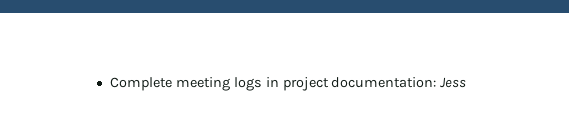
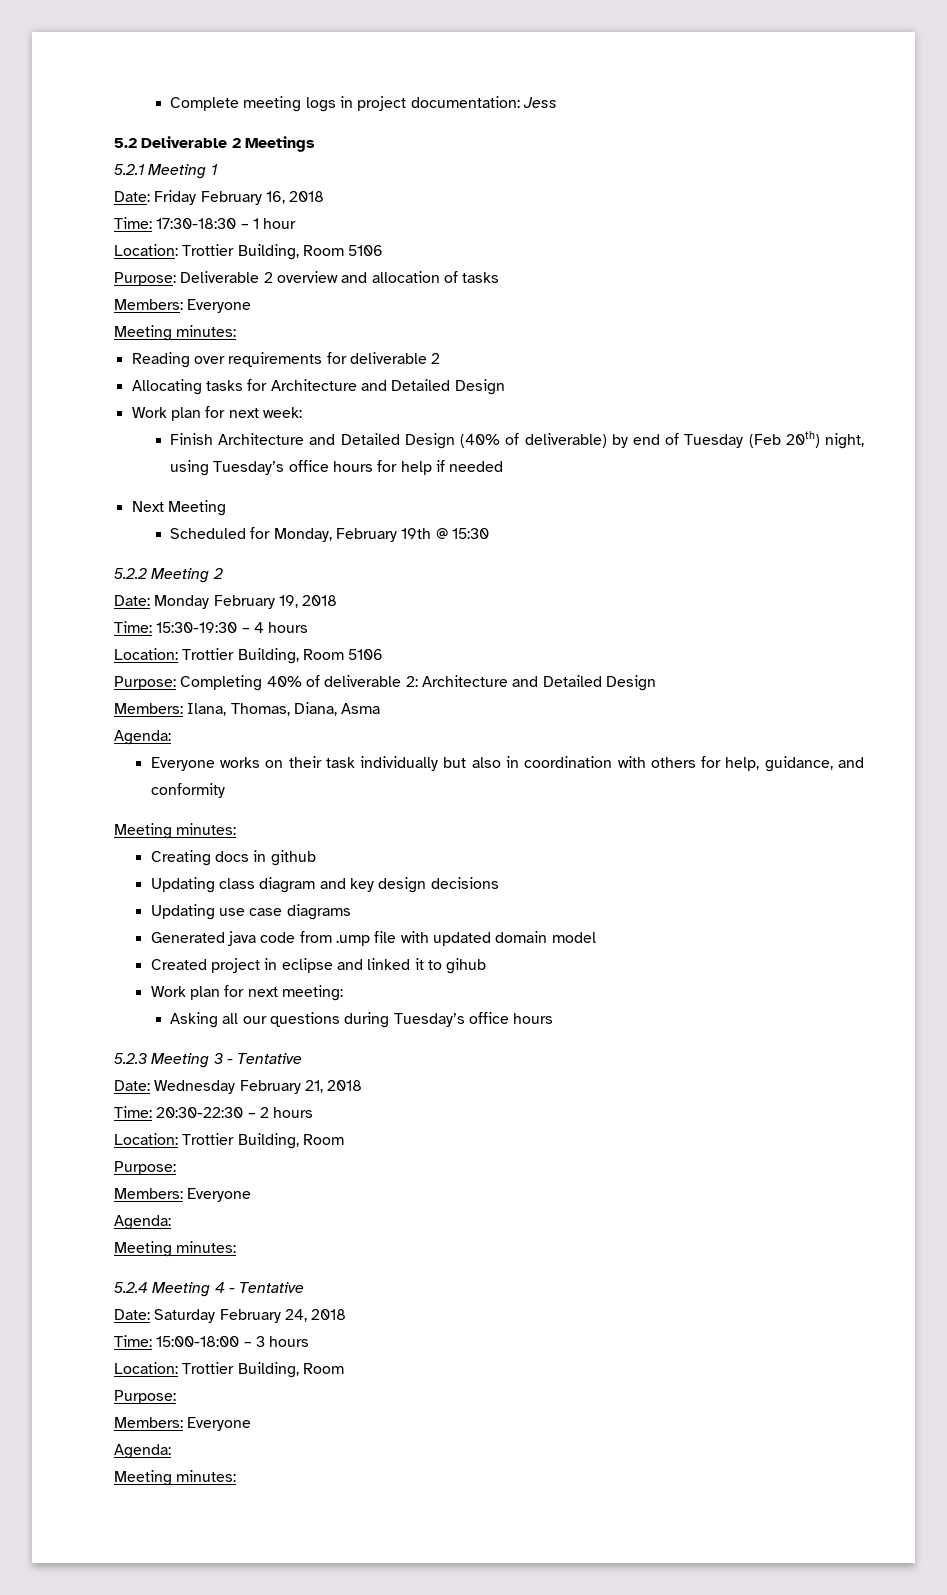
(467, 82) none -> [114,136,315,152] [114,164,218,179] [114,190,325,205] [114,217,297,229] [114,244,384,260] [114,271,500,286] [114,299,252,313] [114,325,237,341] [131,352,441,368] [131,379,505,395] [131,406,302,421] [170,431,864,449] [170,460,504,476] [131,500,226,516] [170,527,489,542] [114,568,223,583] [114,595,338,609] [114,621,309,633] [114,648,384,664] [114,675,656,691] [114,702,381,716] [114,730,171,745] [150,756,865,772] [150,783,225,798] [114,823,237,839] [150,850,316,866] [150,877,499,893] [150,904,351,920] [150,931,596,946] [150,958,487,974] [150,985,344,1001] [170,1012,554,1028] [114,1053,303,1068] [114,1080,363,1094] [114,1106,314,1118] [114,1133,344,1149] [114,1161,176,1175] [114,1188,252,1202] [114,1215,171,1230] [114,1241,237,1257] [114,1282,305,1297] [114,1309,347,1323] [114,1335,310,1347] [114,1362,344,1378] [114,1390,176,1404] [114,1417,252,1431] [114,1444,171,1459] [114,1470,237,1486] // 5.2 Deliverable 2 Meetings // 5.2.1 Meeting 1 // Date: Friday February 16, 2018 // Time: 17:30-18:30 – 1 hour // Location: Trottier Building, Room 5106 // Purpose: Deliverable 2 overview and allocation of tasks // Members: Everyone // Meeting minutes: // Reading over requirements for deliverable 2 // Allocating tasks for Architecture and Detailed Design // Work plan for next week: // Finish Architecture and Detailed Design (40% of deliverable) by end of Tuesday (Feb 20th) night, using Tuesday’s office hours for help if needed // Next Meeting // Scheduled for Monday, February 19th @ 15:30 // 5.2.2 Meeting 2 // Date: Monday February 19, 2018 // Time: 15:30-19:30 – 4 hours // Location: Trottier Building, Room 5106 // Purpose: Completing 40% of deliverable 2: Architecture and Detailed Design // Members: Ilana, Thomas, Diana, Asma // Agenda: // Everyone works on their task individually but also in coordination with others for help, guidance, and conformity // Meeting minutes: // Creating docs in github // Updating class diagram and key design decisions // Updating use case diagrams // Generated java code from .ump file with updated domain model // Created project in eclipse and linked it to gihub // Work plan for next meeting: // Asking all our questions during Tuesday’s office hours // 5.2.3 Meeting 3 - Tentative // Date: Wednesday February 21, 2018 // Time: 20:30-22:30 – 2 hours // Location: Trottier Building, Room // Purpose: // Members: Everyone // Agenda: // Meeting minutes: // 5.2.4 Meeting 4 - Tentative // Date: Saturday February 24, 2018 // Time: 15:00-18:00 – 3 hours // Location: Trottier Building, Room // Purpose: // Members: Everyone // Agenda: // Meeting minutes:

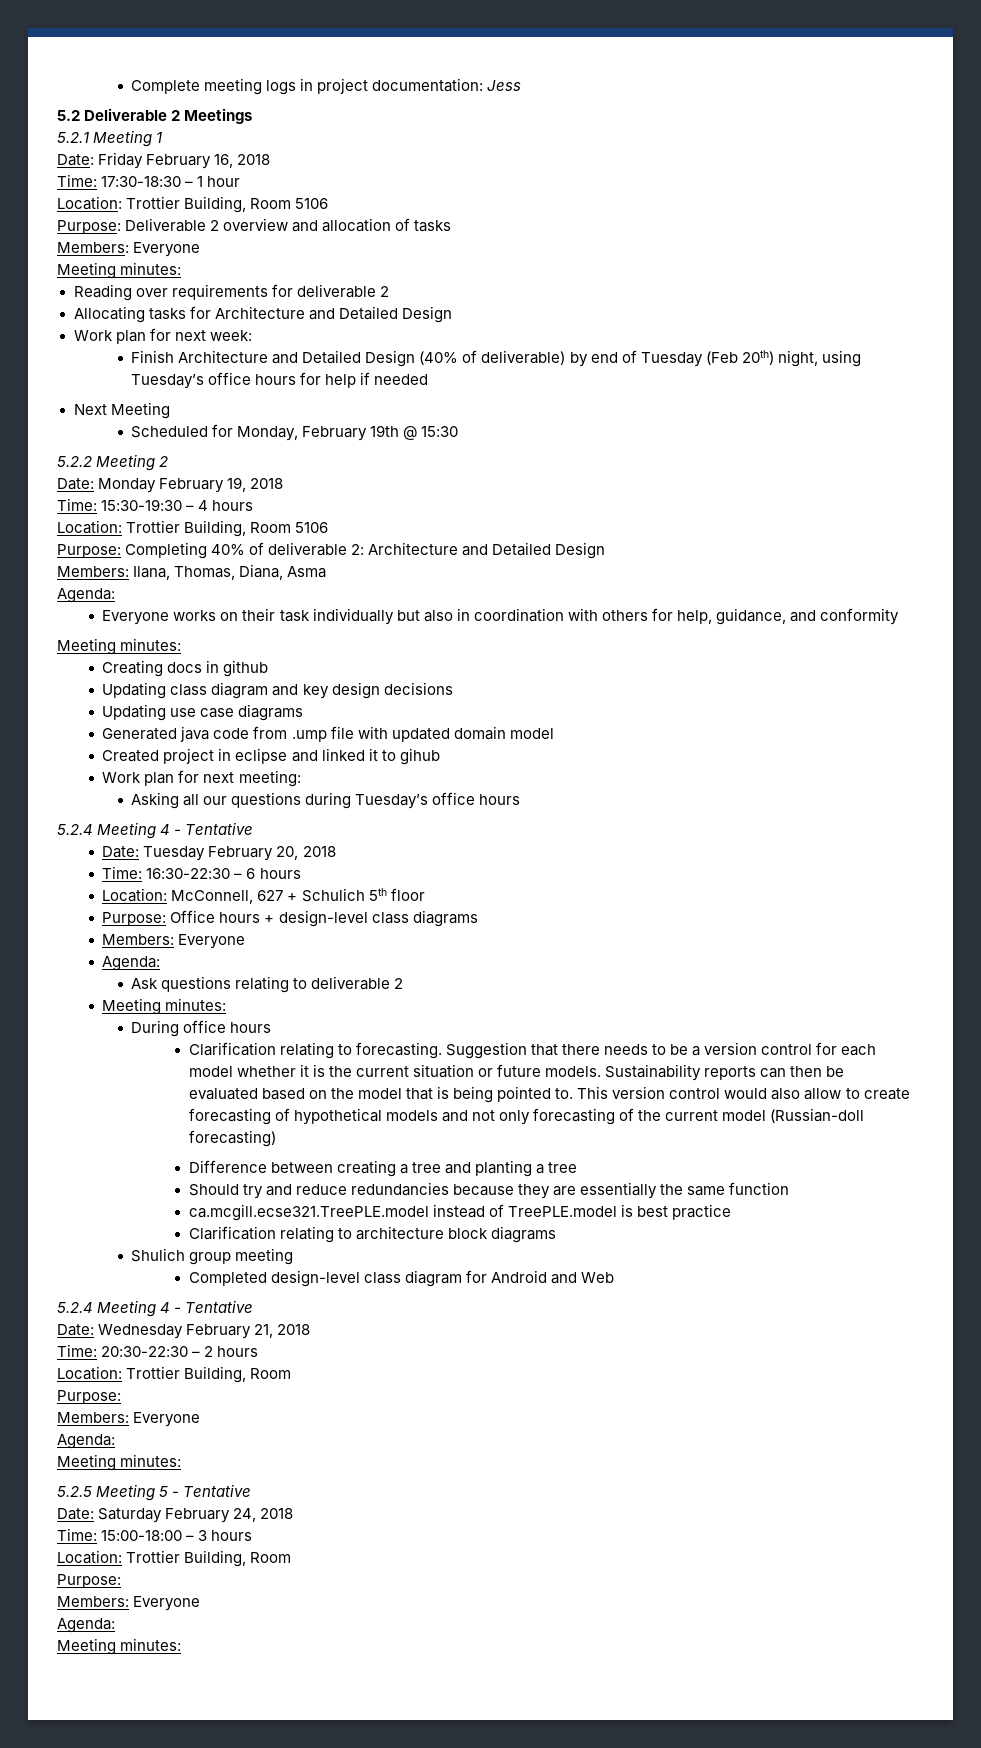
[114,1053,223,1068] 5.2.3 Meeting 3 -> [57,822,254,839] [102,846,336,861] [102,866,301,879] [102,888,425,904] [102,910,478,927] [102,934,246,949] [102,956,161,971] [131,976,404,993] [102,998,227,1015] [131,1020,272,1037] [188,1042,877,1059] [188,1064,845,1081] [188,1086,910,1103] [188,1108,865,1125] [188,1130,276,1147] [188,1160,578,1177] [188,1182,790,1199] [188,1204,732,1221] [188,1226,556,1243] [131,1248,294,1265] [188,1270,615,1287] [57,1300,171,1317] 5.2.4 Meeting 4 - Tentative // Date: Tuesday February 20, 2018 // Time: 16:30-22:30 – 6 hours // Location: McConnell, 627 + Schulich 5th floor // Purpose: Office hours + design-level class diagrams // Members: Everyone // Agenda: // Ask questions relating to deliverable 2 // Meeting minutes: // During office hours // Clarification relating to forecasting. Suggestion that there needs to be a version control for each model whether it is the current situation or future models. Sustainability reports can then be evaluated based on the model that is being pointed to. This version control would also allow to create forecasting of hypothetical models and not only forecasting of the current model (Russian-doll forecasting) // Difference between creating a tree and planting a tree // Should try and reduce redundancies because they are essentially the same function // ca.mcgill.ecse321.TreePLE.model instead of TreePLE.model is best practice // Clarification relating to architecture block diagrams // Shulich group meeting // Completed design-level class diagram for Android and Web // 5.2.4 Meeting 4
[114,1282,225,1297] 5.2.4 Meeting 4 -> [57,1484,169,1501] 5.2.5 Meeting 5

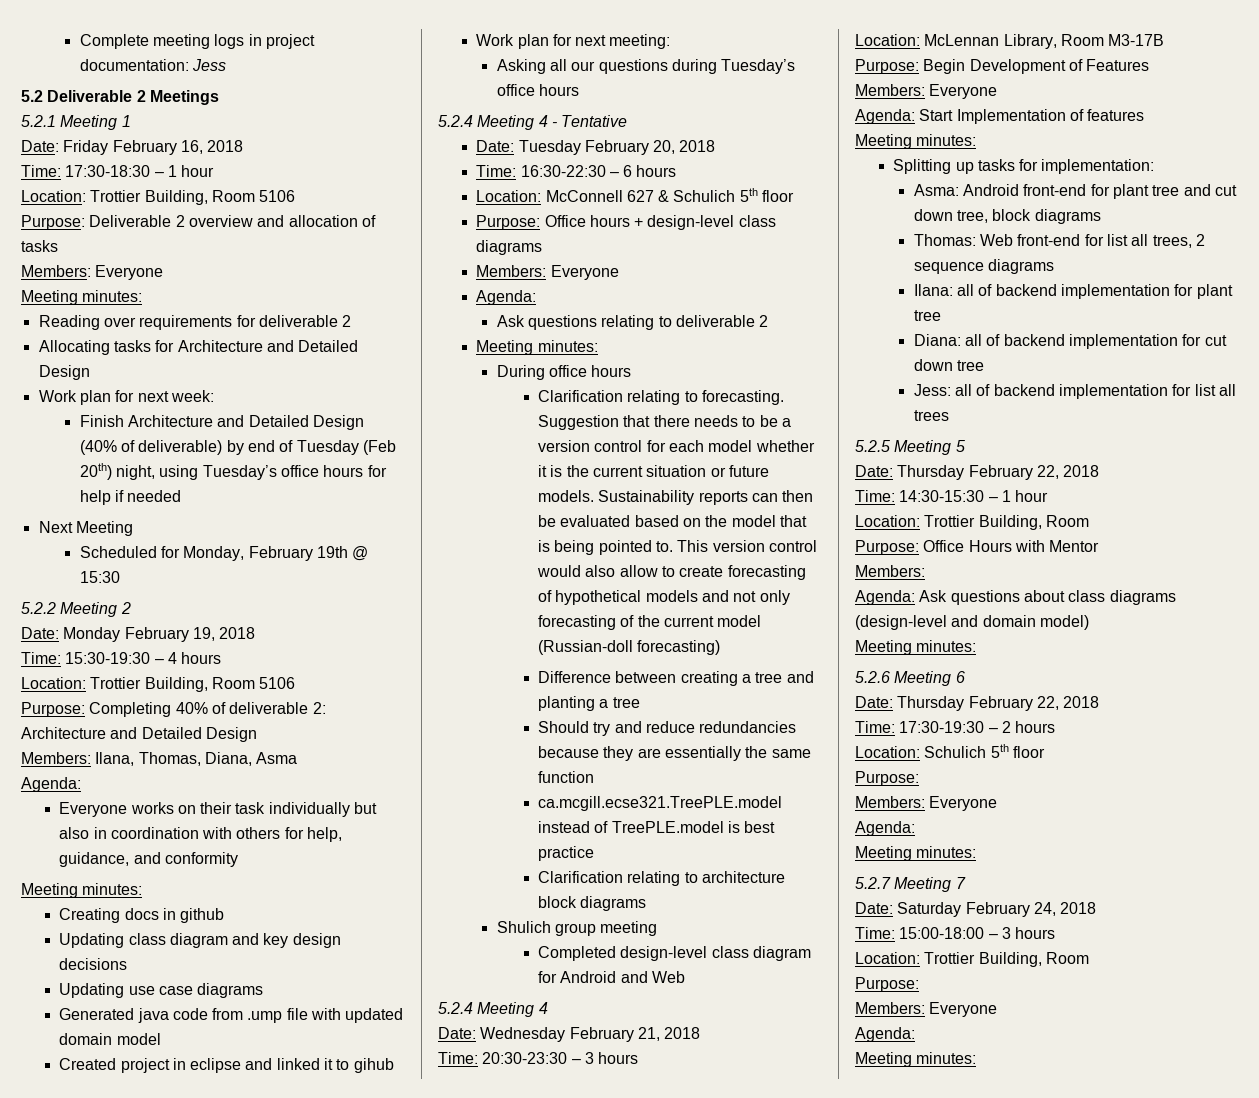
[171,890,298,904] McConnell, 627 + -> [545,190,670,202] McConnell 627 &
[174,1300,254,1313] - Tentative -> (548, 1008) none
[101,1346,189,1357] 20:30-22:30 -> [482,1052,639,1064] [855,34,1165,49] [855,59,1150,74] [855,84,998,99] [855,109,1145,124] [855,134,977,149] [893,159,1155,174] [913,184,1238,199] [913,209,1101,224] [913,234,1206,248] [913,259,1055,274] [913,284,1233,299] [913,310,941,321] [913,334,1227,349] [913,359,985,371] [913,384,1237,399] [913,410,949,421] [855,440,965,455] [855,465,1100,480] [855,490,1049,502] [855,515,1089,530] [855,540,1100,555] [855,565,925,577] [855,590,1176,605] [855,615,1089,630] [855,640,977,655] [855,671,965,686] [855,696,1100,711] [855,721,985,733] 20:30-23:30 – 3 hours // Location: McLennan Library, Room M3-17B // Purpose: Begin Development of Features // Members: Everyone // Agenda: Start Implementation of features // Meeting minutes: // Splitting up tasks for implementation: // Asma: Android front-end for plant tree and cut down tree, block diagrams // Thomas: Web front-end for list all trees, 2 sequence diagrams // Ilana: all of backend implementation for plant tree // Diana: all of backend implementation for cut down tree // Jess: all of backend implementation for list all trees // 5.2.5 Meeting 5 // Date: Thursday February 22, 2018 // Time: 14:30-15:30 – 1 hour // Location: Trottier Building, Room // Purpose: Office Hours with Mentor // Members: // Agenda: Ask questions about class diagrams (design-level and domain model) // Meeting minutes: // 5.2.6 Meeting 6 // Date: Thursday February 22, 2018 // Time: 17:30-19:30
[126,1366,292,1383] Trottier Building, Room -> [924,744,1045,758] Schulich 5th floor
[57,1484,252,1501] 5.2.5 Meeting 5 - Tentative -> [855,877,966,892] 5.2.7 Meeting 7

